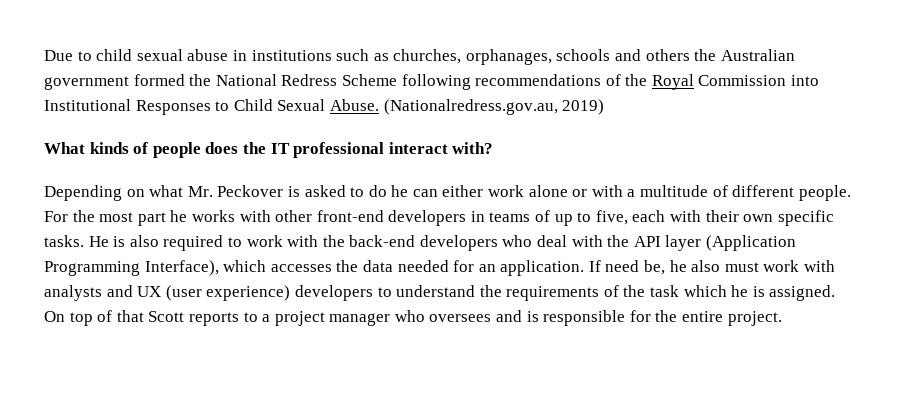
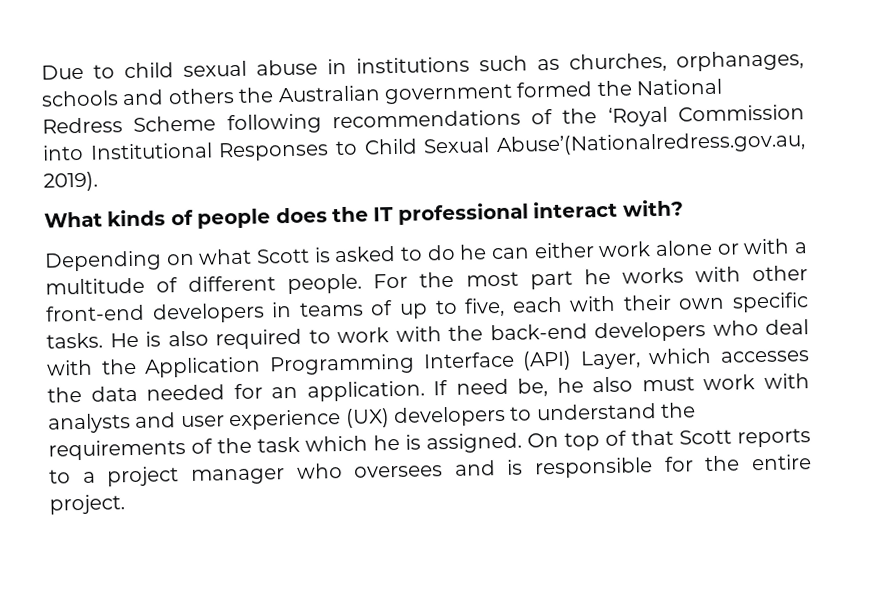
[651,74,694,90] Royal -> [607,106,668,127] ‘Royal
[329,99,605,115] Abuse. (Nationalredress.gov.au, 2019) -> [496,131,807,157] [43,171,98,192] Abuse’(Nationalredress.gov.au, 2019).
[187,185,284,197] Mr. Peckover -> [256,248,310,264] Scott
[633,235,797,251] [44,260,219,276] API layer (Application Programming Interface), -> [144,350,641,378] Application Programming Interface (API) Layer,
[137,285,291,301] UX (user experience) -> [180,408,390,431] user experience (UX)

